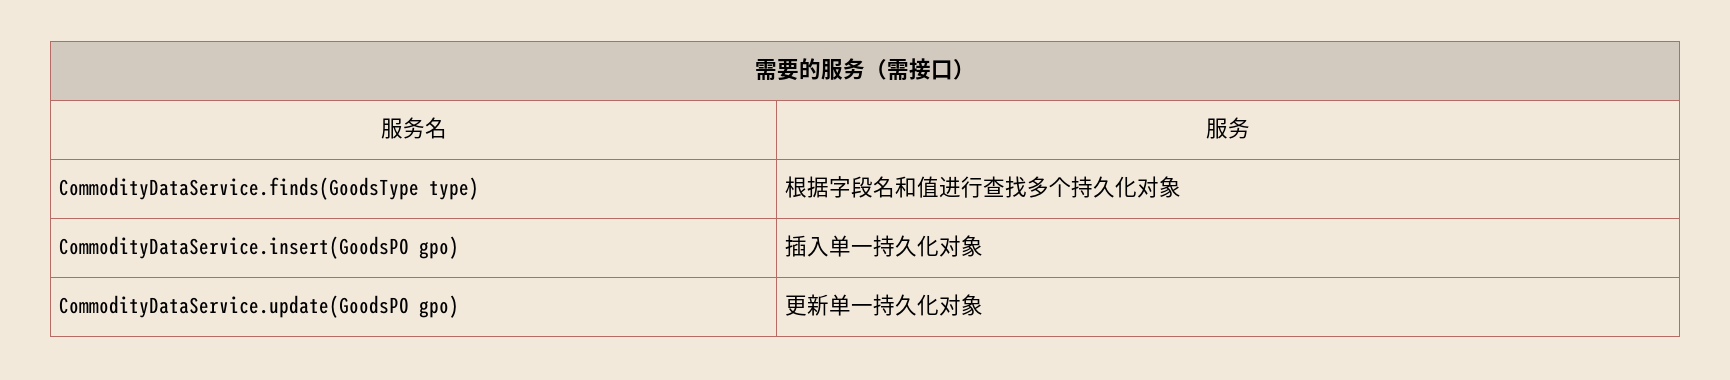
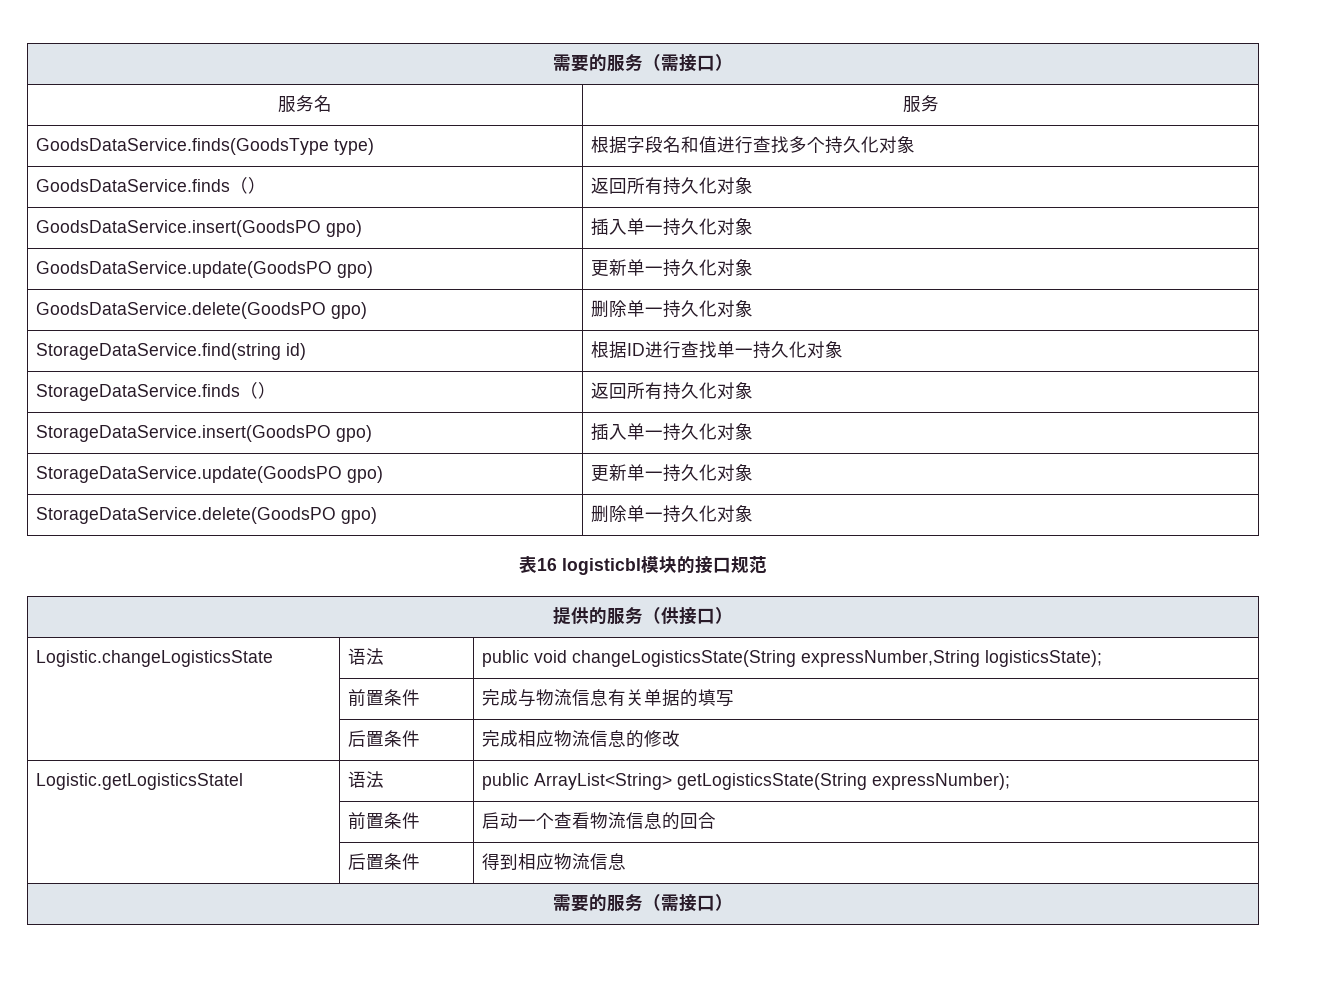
[59,177,420,200] CommodityDataService.finds(GoodsType -> [36,138,330,155] GoodsDataService.finds(GoodsType
[59,236,460,259] [785,235,984,257] [59,295,460,318] [785,294,984,316] CommodityDataService.insert(GoodsPO gpo) | 插入单一持久化对象 // CommodityDataService.update(GoodsPO gpo) | 更新单一持久化对象 -> [36,177,267,194] [591,177,754,195] [36,220,363,237] [591,218,754,236] [36,261,374,278] [591,259,754,277] [36,302,368,319] [591,300,754,318] [36,343,307,360] [591,341,844,359] [36,382,277,401] [591,382,754,400] [36,425,373,442] [591,423,754,441] [36,466,384,483] [591,464,754,482] [36,507,378,524] [591,505,754,523] [519,555,767,575] [553,607,733,625] [36,650,274,667] [348,648,385,665] [482,650,1103,667] [348,689,421,707] [482,689,735,707] [348,730,421,747] [482,730,681,748] [36,773,244,790] [348,771,385,788] [482,773,1011,790] [348,812,421,830] [482,812,717,830] [348,853,421,870] [482,853,627,870] [553,894,733,912] GoodsDataService.finds（） | 返回所有持久化对象 // GoodsDataService.insert(GoodsPO gpo) | 插入单一持久化对象 // GoodsDataService.update(GoodsPO gpo) | 更新单一持久化对象 // GoodsDataService.delete(GoodsPO gpo) | 删除单一持久化对象 // StorageDataService.find(string id) | 根据ID进行查找单一持久化对象 // StorageDataService.finds（） | 返回所有持久化对象 // StorageDataService.insert(GoodsPO gpo) | 插入单一持久化对象 // StorageDataService.update(GoodsPO gpo) | 更新单一持久化对象 // StorageDataService.delete(GoodsPO gpo) | 删除单一持久化对象 // 表16 logisticbl模块的接口规范 // 提供的服务（供接口） // Logistic.changeLogisticsState | 语法 | public void changeLogisticsState(String expressNumber,String logisticsState); // | 前置条件 | 完成与物流信息有关单据的填写 // | 后置条件 | 完成相应物流信息的修改 // Logistic.getLogisticsStatel | 语法 | public ArrayList<String> getLogisticsState(String expressNumber); // | 前置条件 | 启动一个查看物流信息的回合 // | 后置条件 | 得到相应物流信息 // 需要的服务（需接口）

